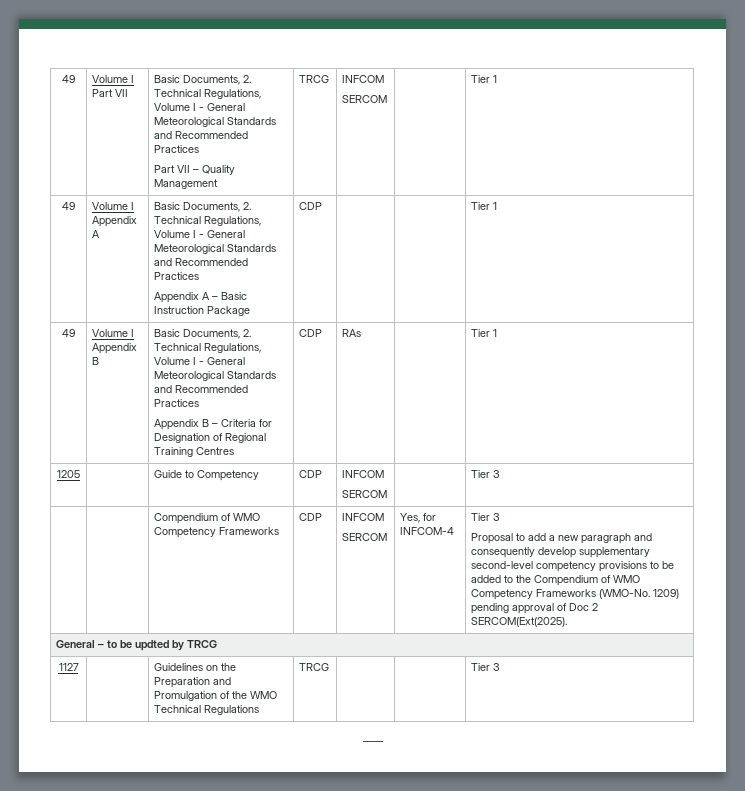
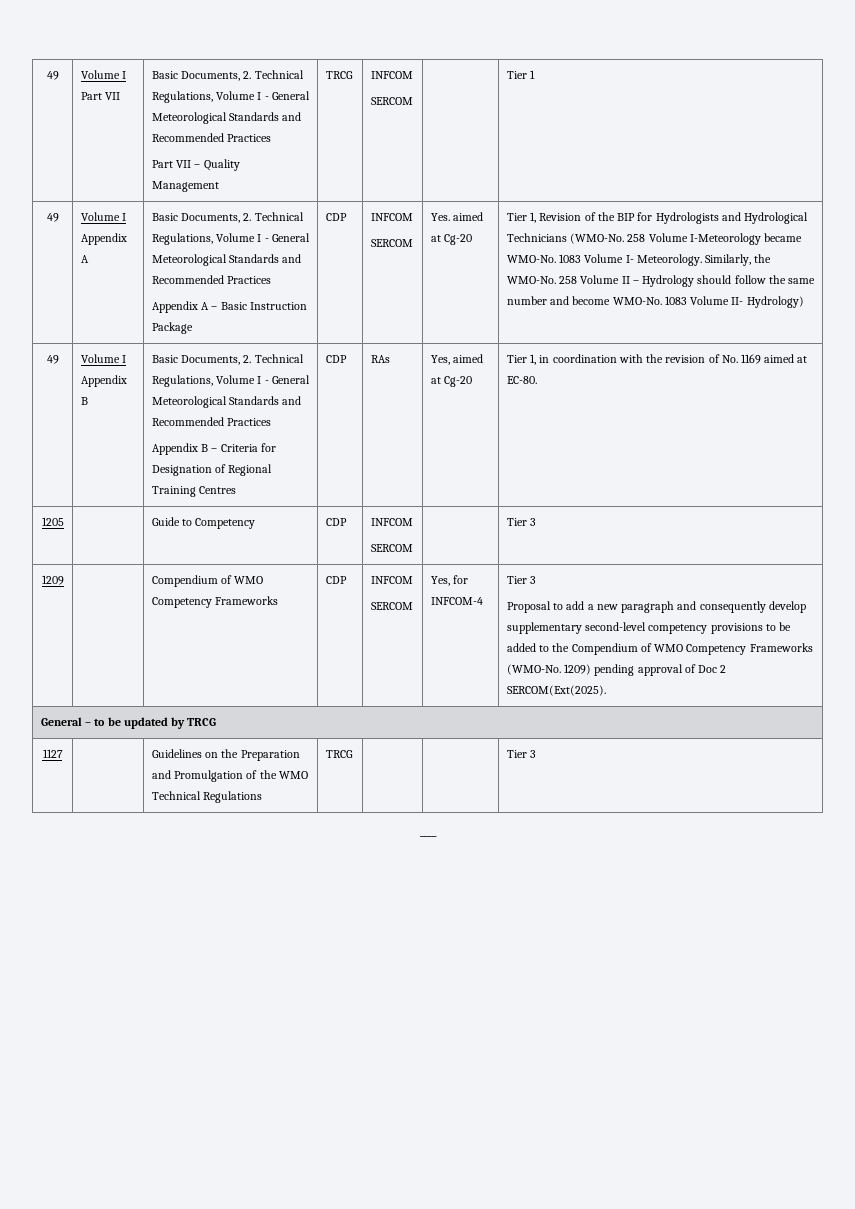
[471,202,498,210] | | Tier 1 -> [370,213,413,221] [370,239,413,247] [430,212,484,221] [430,234,473,245] [506,212,809,224] [506,233,803,245] [506,254,772,266] [506,275,816,287] [506,296,804,308] INFCOM // SERCOM | Yes. aimed at Cg-20 | Tier 1, Revision of the BIP for Hydrologists and Hydrological Technicians (WMO-No. 258 Volume I-Meteorology became WMO-No. 1083 Volume I- Meteorology. Similarly, the WMO-No. 258 Volume II – Hydrology should follow the same number and become WMO-No. 1083 Volume II- Hydrology)
[471,329,498,337] | Tier 1 -> [430,354,484,365] [430,376,473,387] [506,354,808,365] [506,376,537,384] Yes, aimed at Cg-20 | Tier 1, in coordination with the revision of No. 1169 aimed at EC-80.
(501, 474) none -> [41,575,64,585] 1209
[135,640,170,651] updted -> [123,717,168,729] updated

